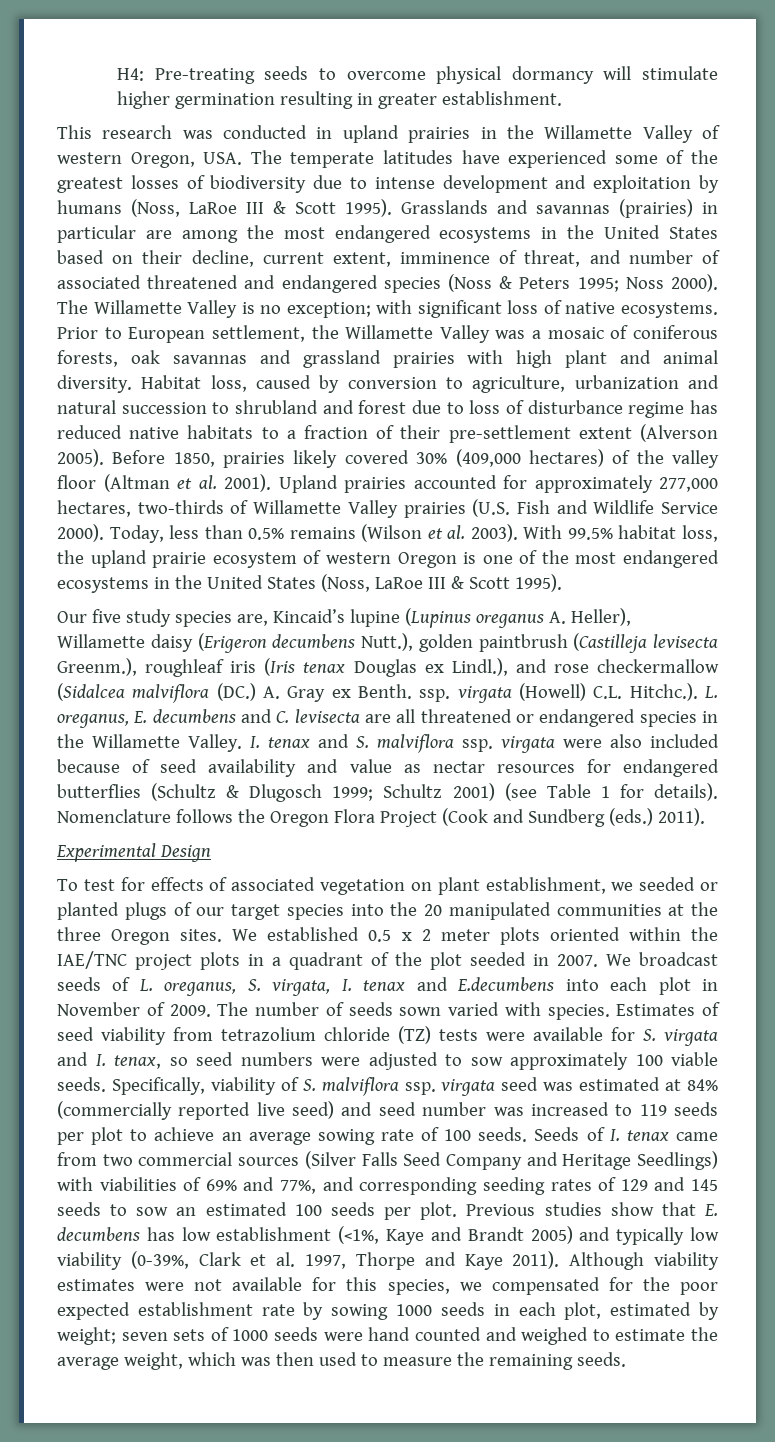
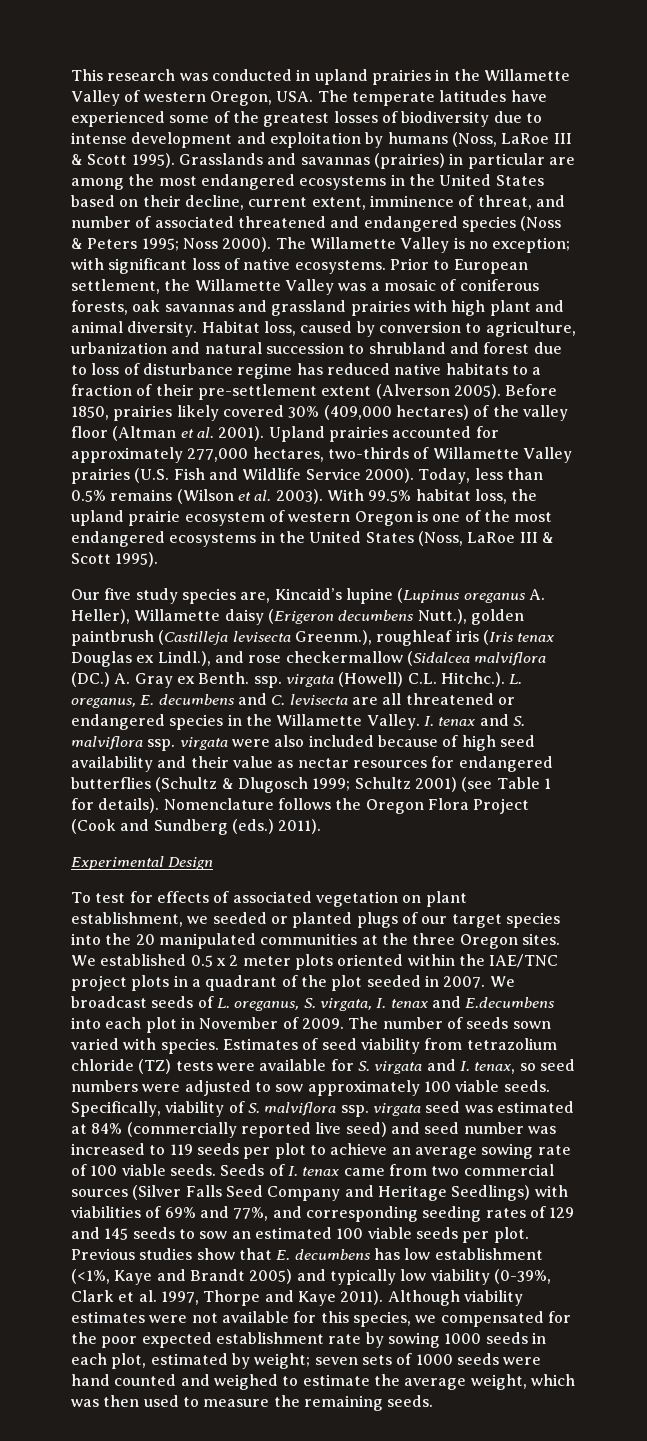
[117,66,718,84] [117,91,563,109] H4: Pre-treating seeds to overcome physical dormancy will stimulate higher germination resulting in greater establishment. // -> (71, 75) none
(151, 766) none -> [461,735,496,751] high
(339, 766) none -> [190,756,229,768] their
(472, 1135) none -> [121,1164,166,1176] viable
(322, 1210) none -> [367,1227,412,1239] viable

